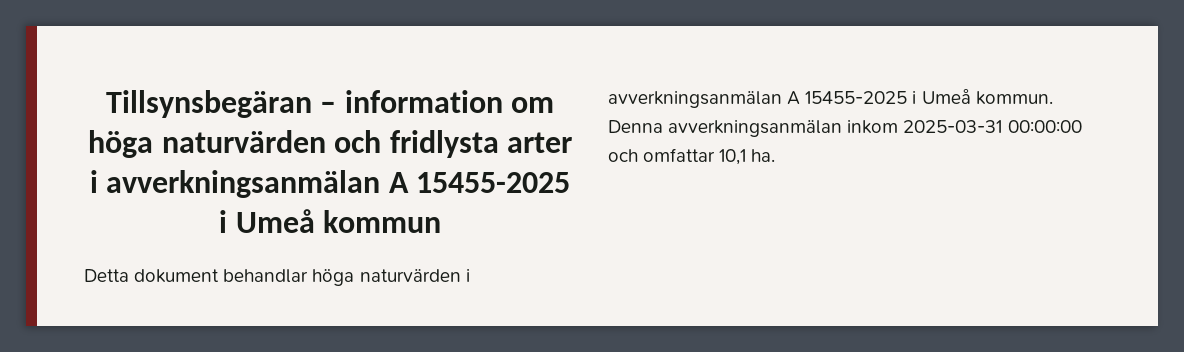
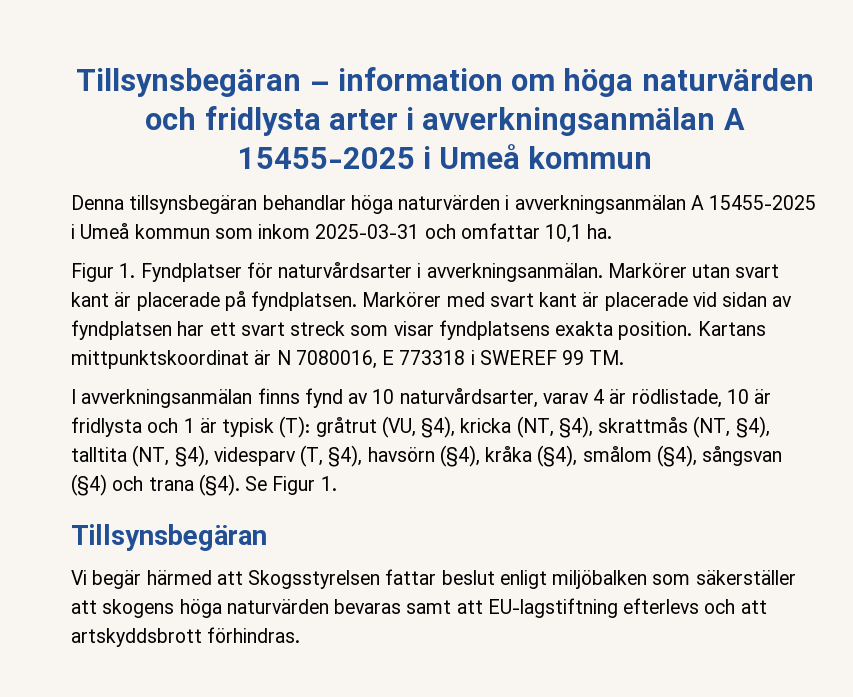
[84,269,220,283] Detta dokument -> [71,195,258,214] Denna tillsynsbegäran
[975,91,1053,105] [608,120,843,137] kommun. Denna avverkningsanmälan -> [134,224,253,239] kommun som
[1007,120,1082,133] 00:00:00 -> (420, 231) none
(776, 155) none -> [71,262,780,282] [71,291,793,311] [71,320,766,340] [71,350,625,369] [71,388,772,408] [71,416,770,438] [71,445,783,467] [71,474,337,496] [71,524,267,551] [71,569,796,589] [71,598,767,618] [71,627,301,647] // Figur 1. Fyndplatser för naturvårdsarter i avverkningsanmälan. Markörer utan svart kant är placerade på fyndplatsen. Markörer med svart kant är placerade vid sidan av fyndplatsen har ett svart streck som visar fyndplatsens exakta position. Kartans mittpunktskoordinat är N 7080016, E 773318 i SWEREF 99 TM. // I avverkningsanmälan finns fynd av 10 naturvårdsarter, varav 4 är rödlistade, 10 är fridlysta och 1 är typisk (T): gråtrut (VU, §4), kricka (NT, §4), skrattmås (NT, §4), talltita (NT, §4), videsparv (T, §4), havsörn (§4), kråka (§4), smålom (§4), sångsvan (§4) och trana (§4). Se Figur 1. // Tillsynsbegäran // Vi begär härmed att Skogsstyrelsen fattar beslut enligt miljöbalken som säkerställer att skogens höga naturvärden bevaras samt att EU-lagstiftning efterlevs och att artskyddsbrott förhindras.

